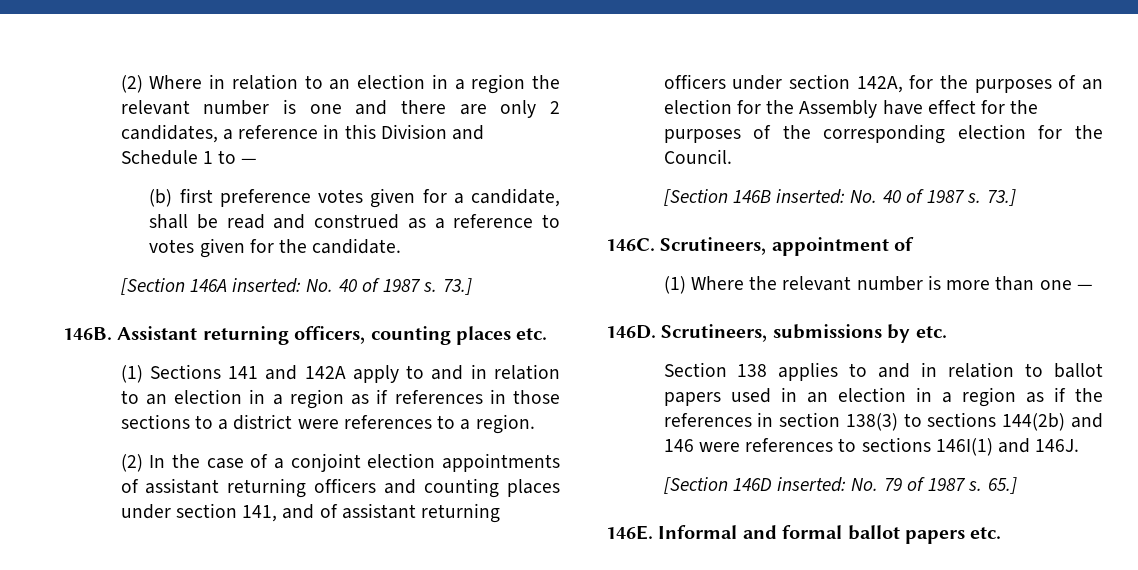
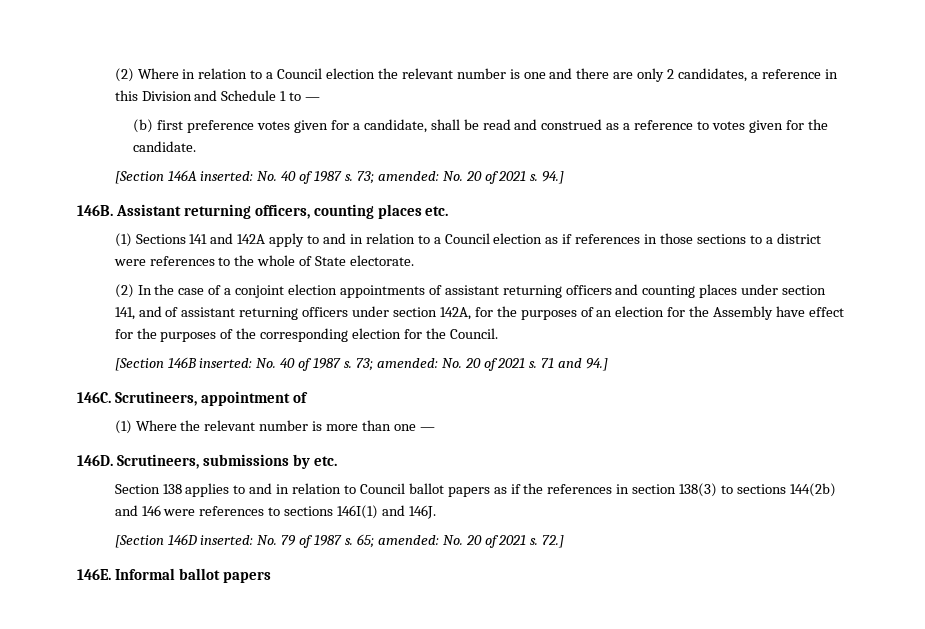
[329,74,526,94] an election in a region -> [266,68,375,79] a Council election
[442,278,472,295] 73.] -> [356,171,565,184] 73; amended: No. 20 of 2021 s. 94.]
[145,389,344,409] an election in a region -> [433,233,543,244] a Council election
[460,414,535,434] a region. -> [234,255,414,266] the whole of State electorate.
[986,189,1016,206] 73.] -> [355,358,609,371] 73; amended: No. 20 of 2021 s. 71 and 94.]
[1054,363,1103,378] [663,387,1016,407] ballot papers used in an election in a region -> [359,483,490,497] Council ballot papers
[987,477,1017,494] 65.] -> [356,534,565,548] 65; amended: No. 20 of 2021 s. 72.]
[742,525,1002,544] and formal ballot papers etc. -> [178,568,271,583] ballot papers

